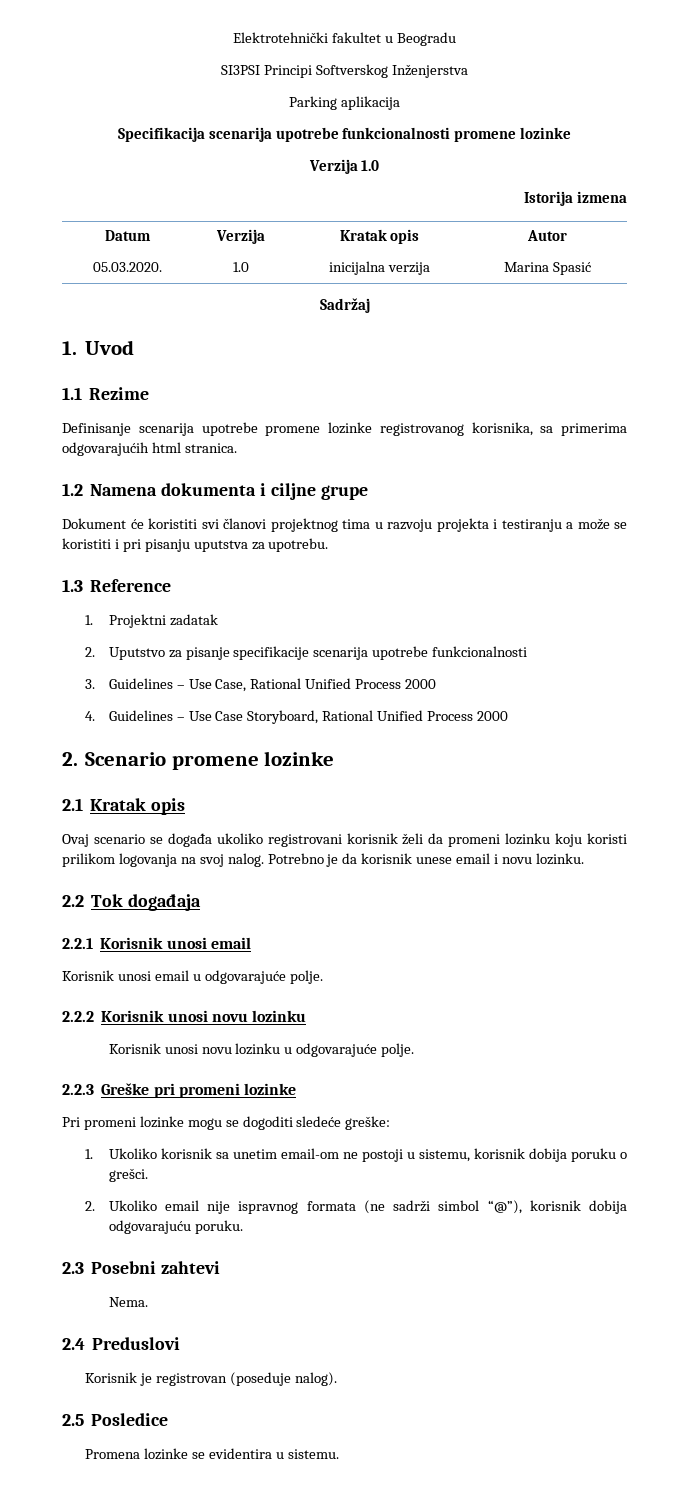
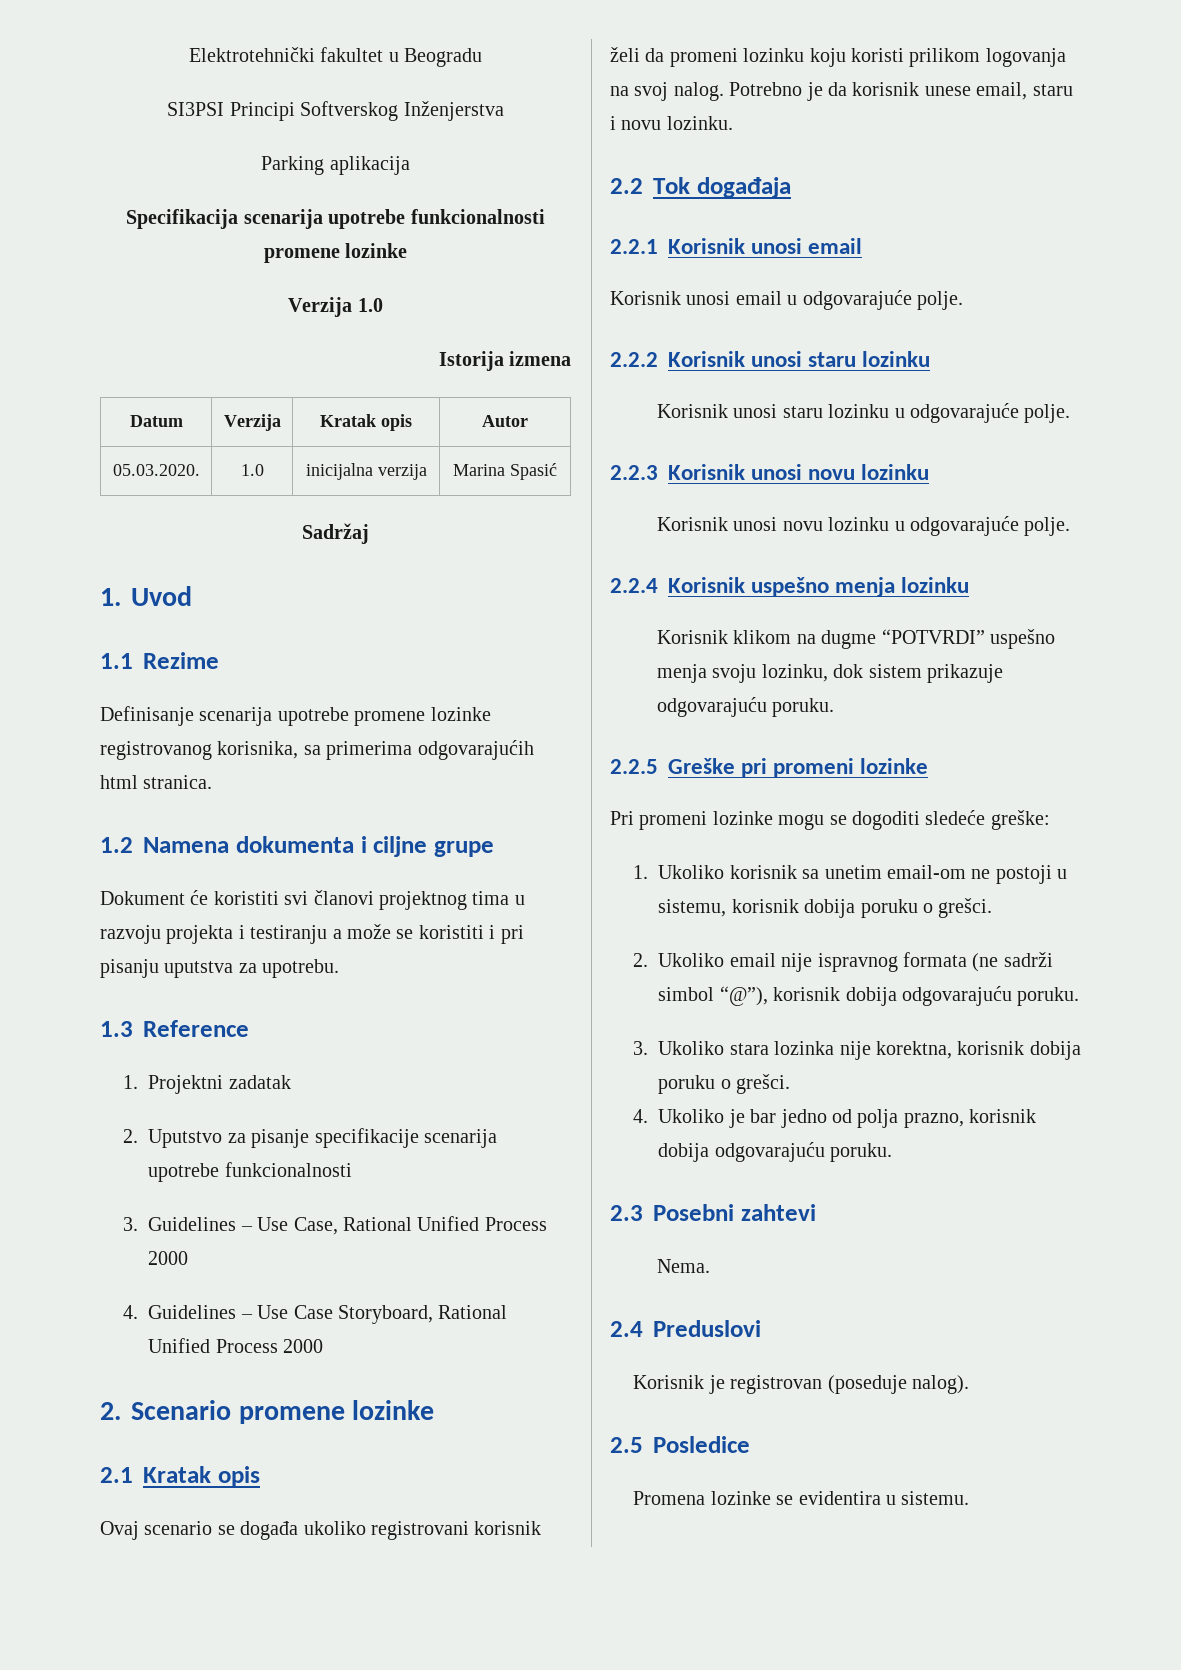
[456,853,491,864] email -> [976,82,1073,100] email, staru
(208, 1016) none -> [808,351,931,367] [656,403,1071,423] [610,464,803,480] staru lozinku // Korisnik unosi staru lozinku u odgovarajuće polje. // 2.2.3 Korisnik unosi
[62,1084,94,1095] 2.2.3 -> [610,577,970,597] [656,629,1055,649] [656,664,1003,683] [656,697,835,717] [610,759,658,774] 2.2.4 Korisnik uspešno menja lozinku // Korisnik klikom na dugme “POTVRDI” uspešno menja svoju lozinku, dok sistem prikazuje odgovarajuću poruku. // 2.2.5
(243, 1227) none -> [633,1041,1081,1060] [658,1074,791,1094] [633,1109,1037,1128] [658,1142,893,1162] // 3. Ukoliko stara lozinka nije korektna, korisnik dobija poruku o grešci. // 4. Ukoliko je bar jedno od polja prazno, korisnik dobija odgovarajuću poruku.

